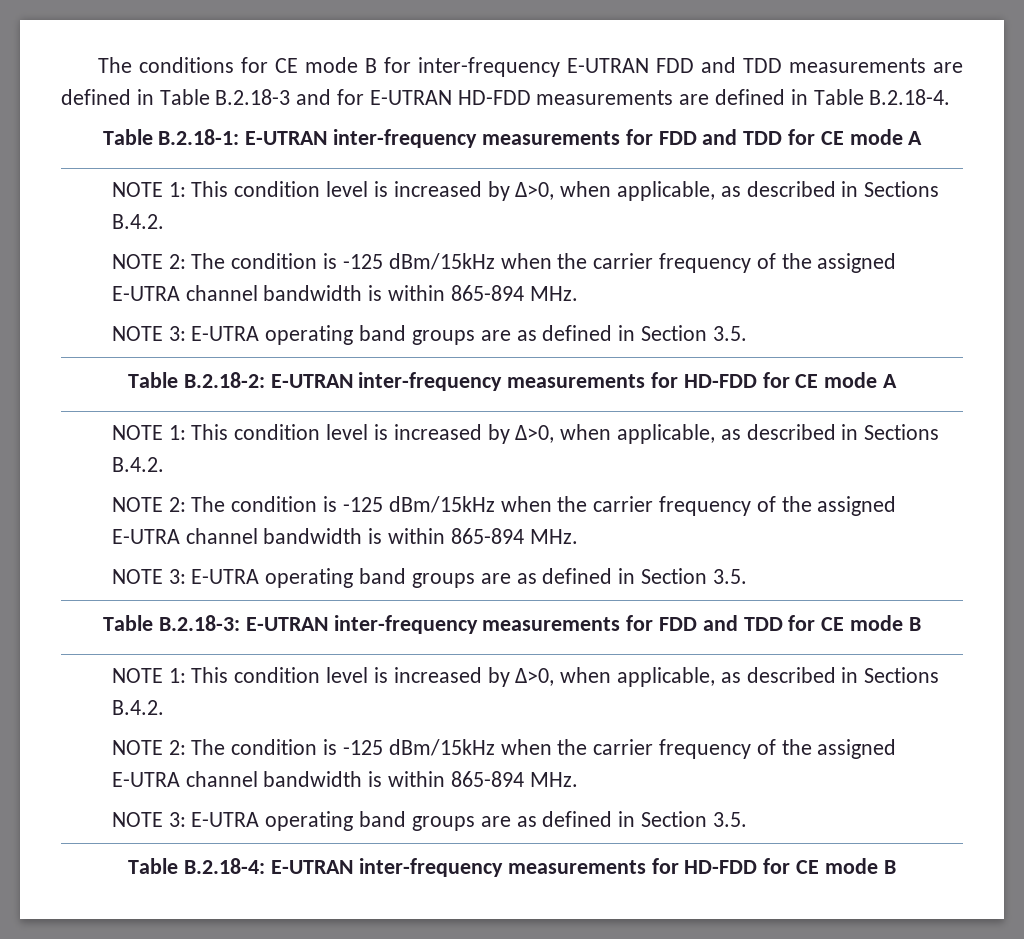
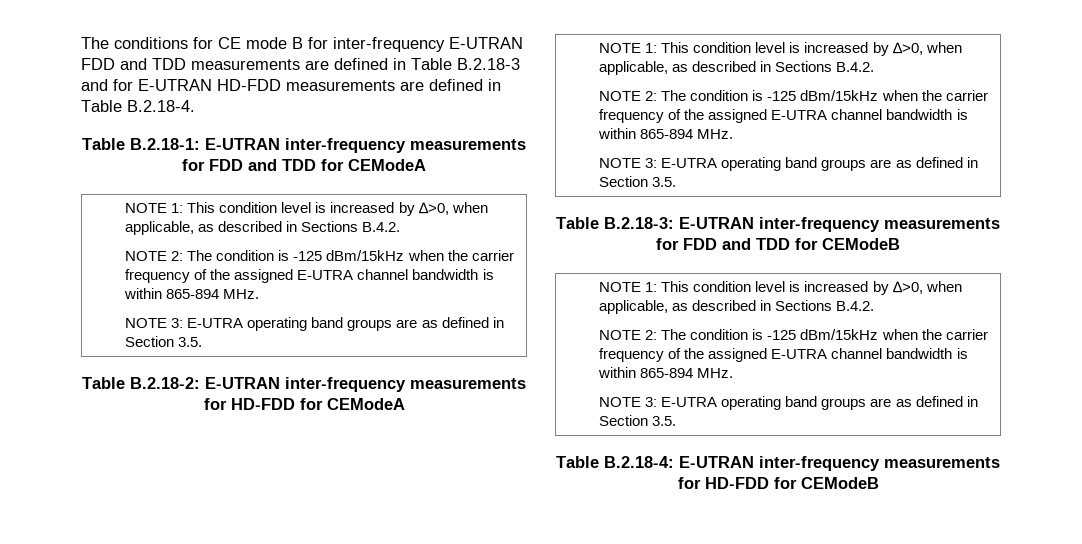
[820,129,923,145] CE mode A -> [348,159,426,171] CEModeA
[795,372,898,388] CE mode A -> [326,398,405,410] CEModeA
[821,615,921,631] CE mode B -> [822,238,900,250] CEModeB
[795,858,896,874] CE mode B -> [800,477,879,489] CEModeB

